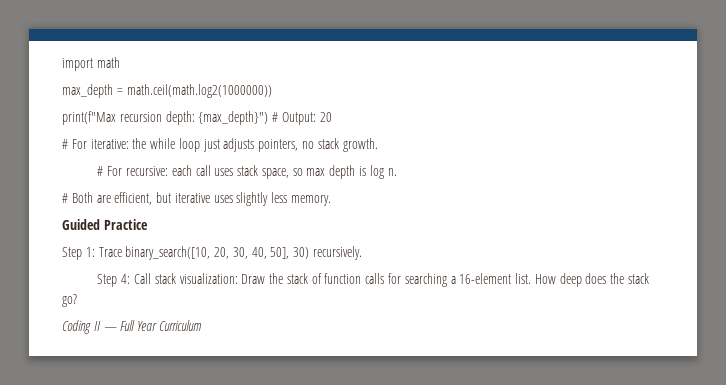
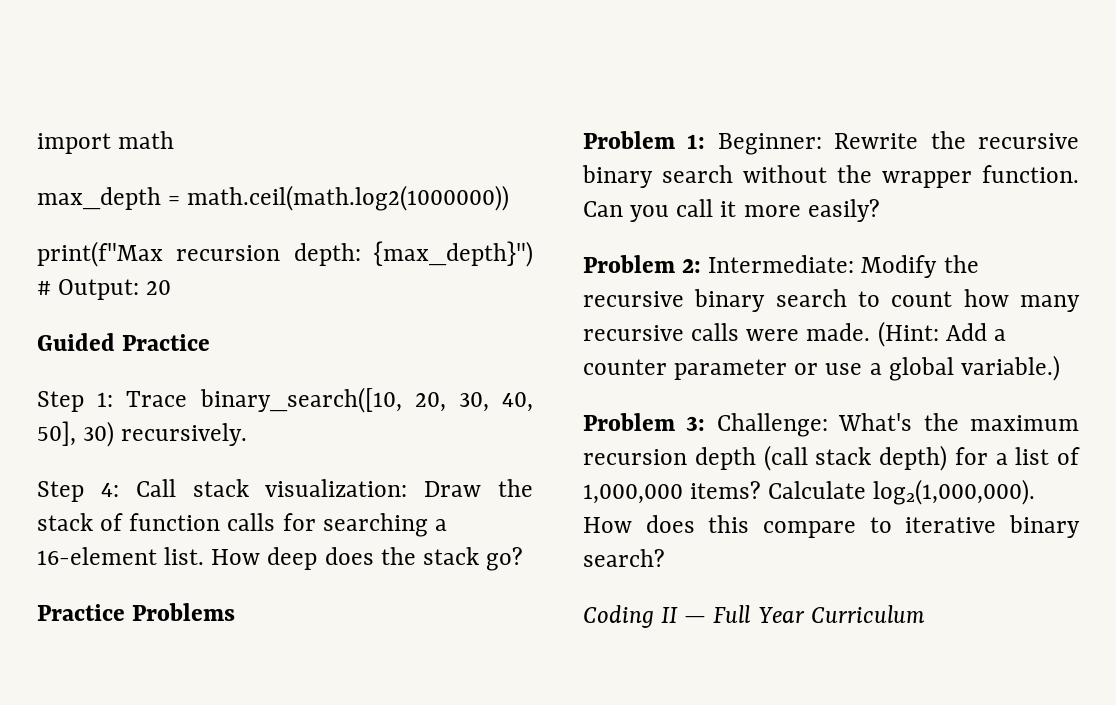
[62,138,378,152] [97,165,397,179] [62,192,332,206] // # For iterative: the while loop just adjusts pointers, no stack growth. // # For recursive: each call uses stack space, so max depth is log n. // # Both are efficient, but iterative uses slightly less memory. -> (172, 287) none
(77, 300) none -> [37,603,236,621] [583,131,1079,155] [582,165,1079,188] [583,199,880,222] [583,255,979,278] [583,289,1080,312] [583,321,1006,347] [583,355,1060,381] [583,413,1079,437] [583,445,1080,471] [583,479,1036,505] [583,515,1080,538] [583,549,665,567] // Practice Problems // Problem 1: Beginner: Rewrite the recursive binary search without the wrapper function. Can you call it more easily? // Problem 2: Intermediate: Modify the recursive binary search to count how many recursive calls were made. (Hint: Add a counter parameter or use a global variable.) // Problem 3: Challenge: What's the maximum recursion depth (call stack depth) for a list of 1,000,000 items? Calculate log₂(1,000,000). How does this compare to iterative binary search?

